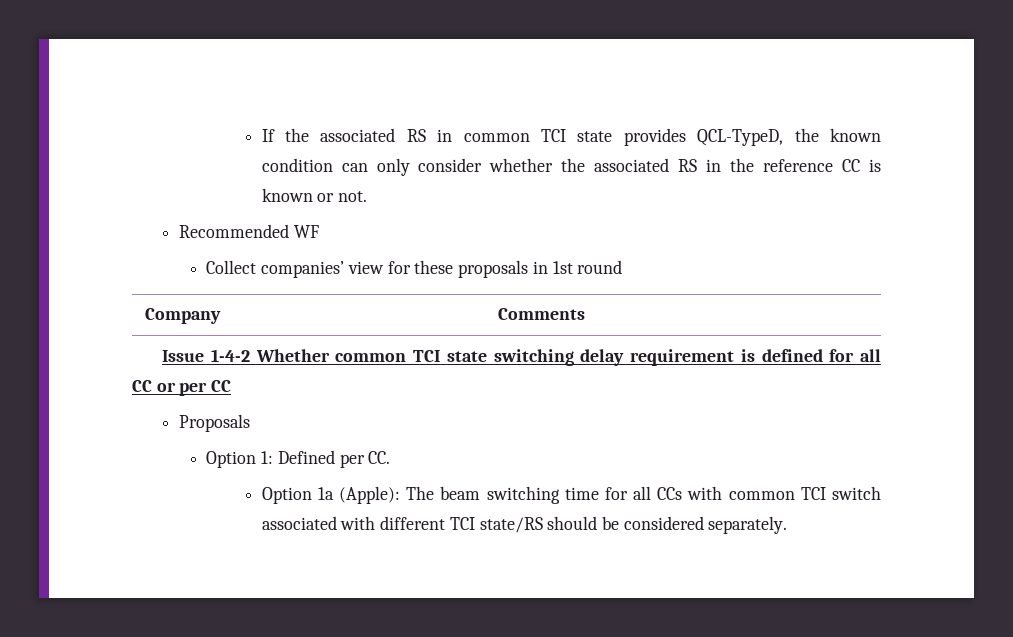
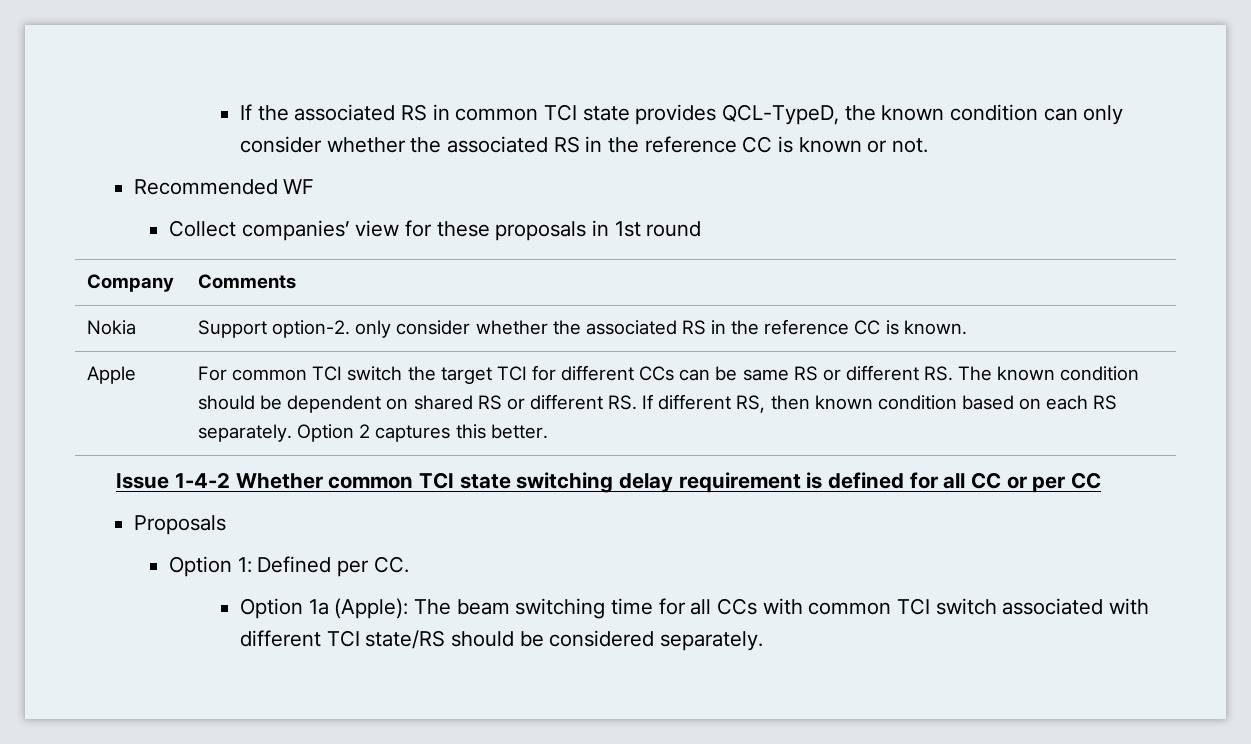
(586, 314) none -> [86,320,136,335] [197,319,967,338] [86,366,136,384] [197,365,1140,384] [197,394,1118,413] [197,424,548,442] // Nokia | Support option-2. only consider whether the associated RS in the reference CC is known. // Apple | For common TCI switch the target TCI for different CCs can be same RS or different RS. The known condition should be dependent on shared RS or different RS. If different RS, then known condition based on each RS separately. Option 2 captures this better.

